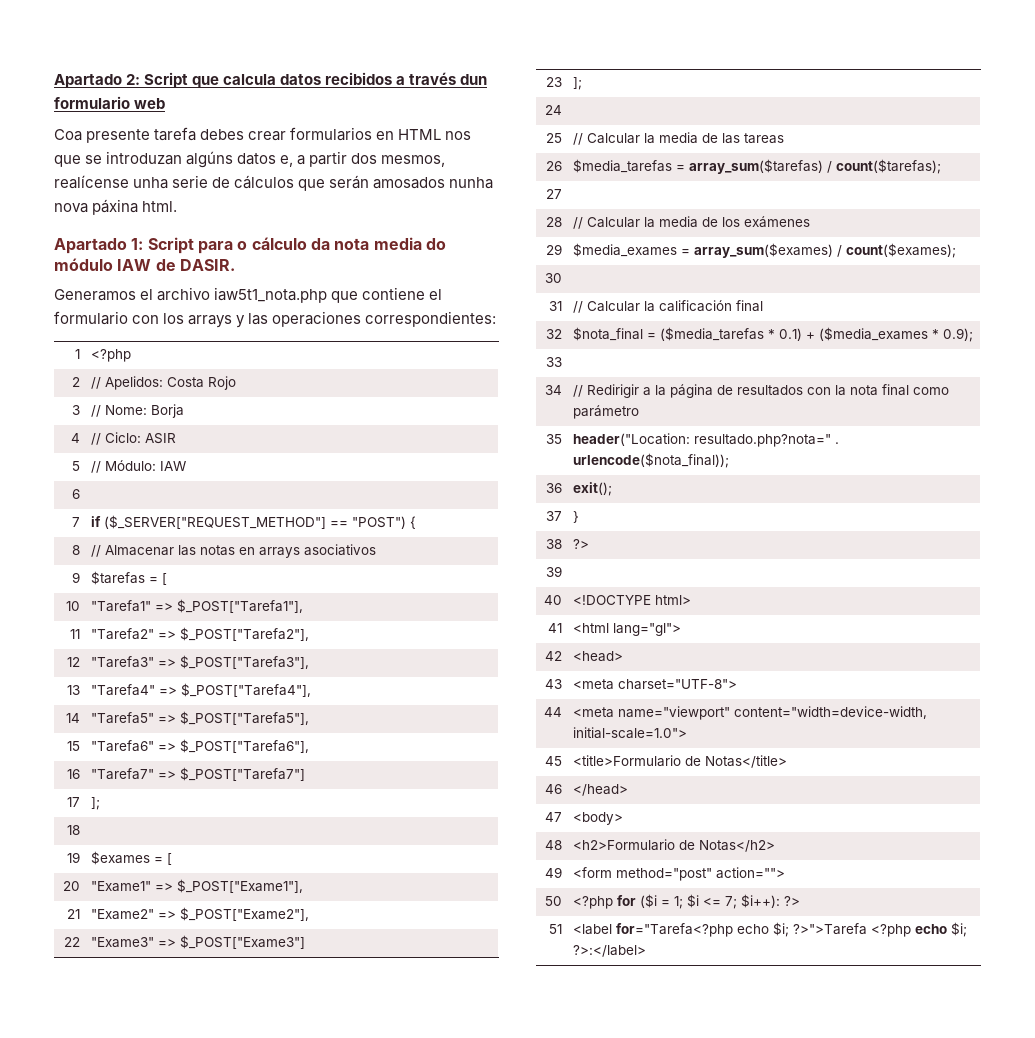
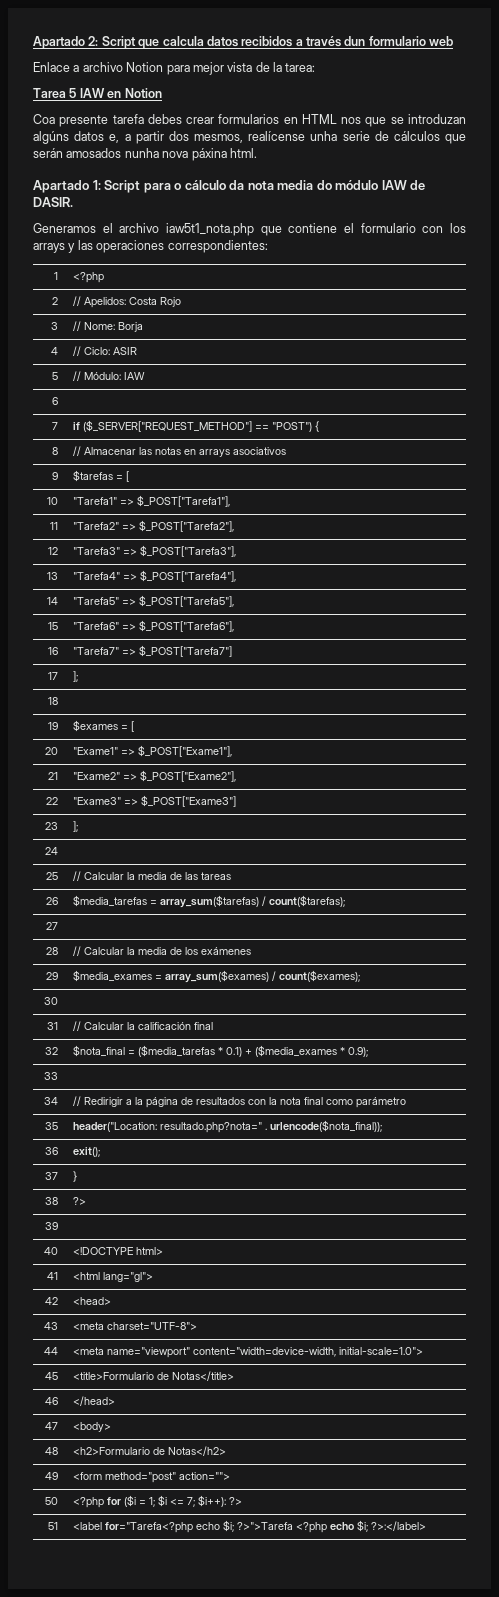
(166, 103) none -> [33,62,316,75] [33,88,162,98] // Enlace a archivo Notion para mejor vista de la tarea: // Tarea 5 IAW en Notion

